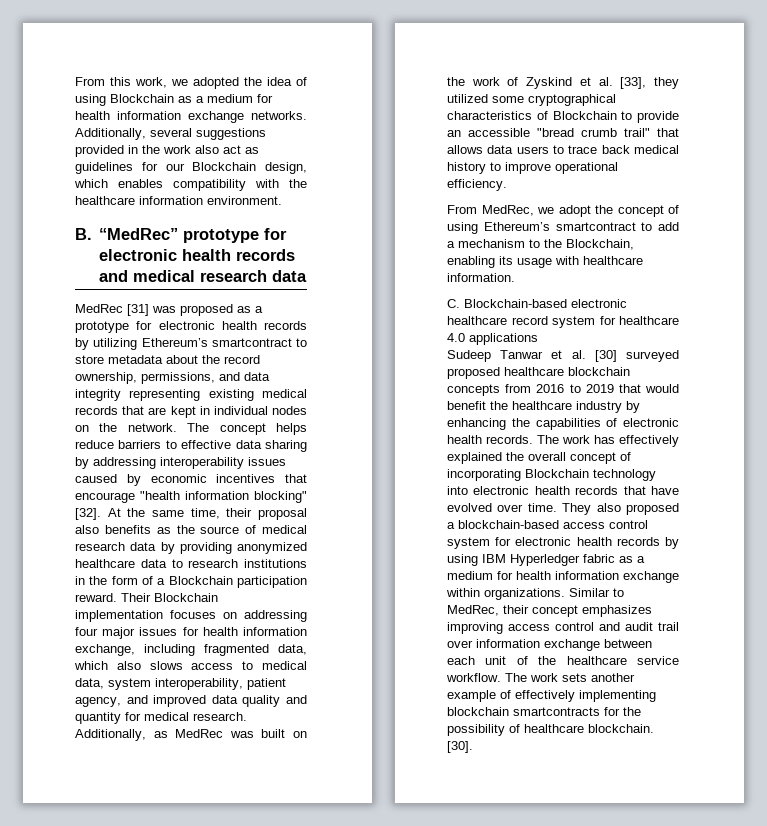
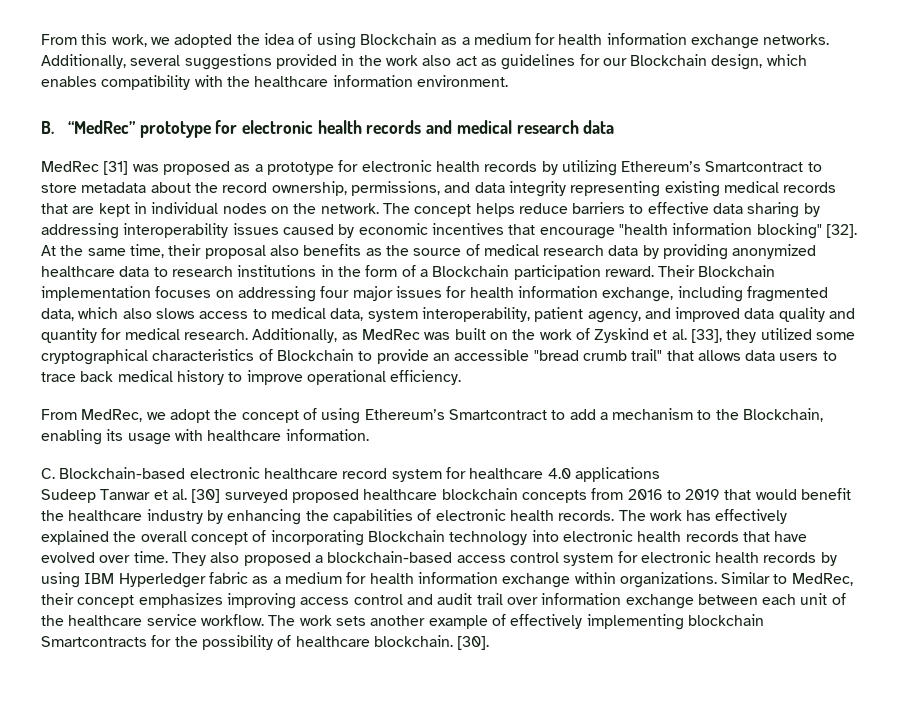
[211,338,292,347] smartcontract -> [705,161,804,172] Smartcontract
[555,222,636,231] smartcontract -> [448,409,547,420] Smartcontract
[513,707,600,716] smartcontracts -> [41,636,147,647] Smartcontracts

